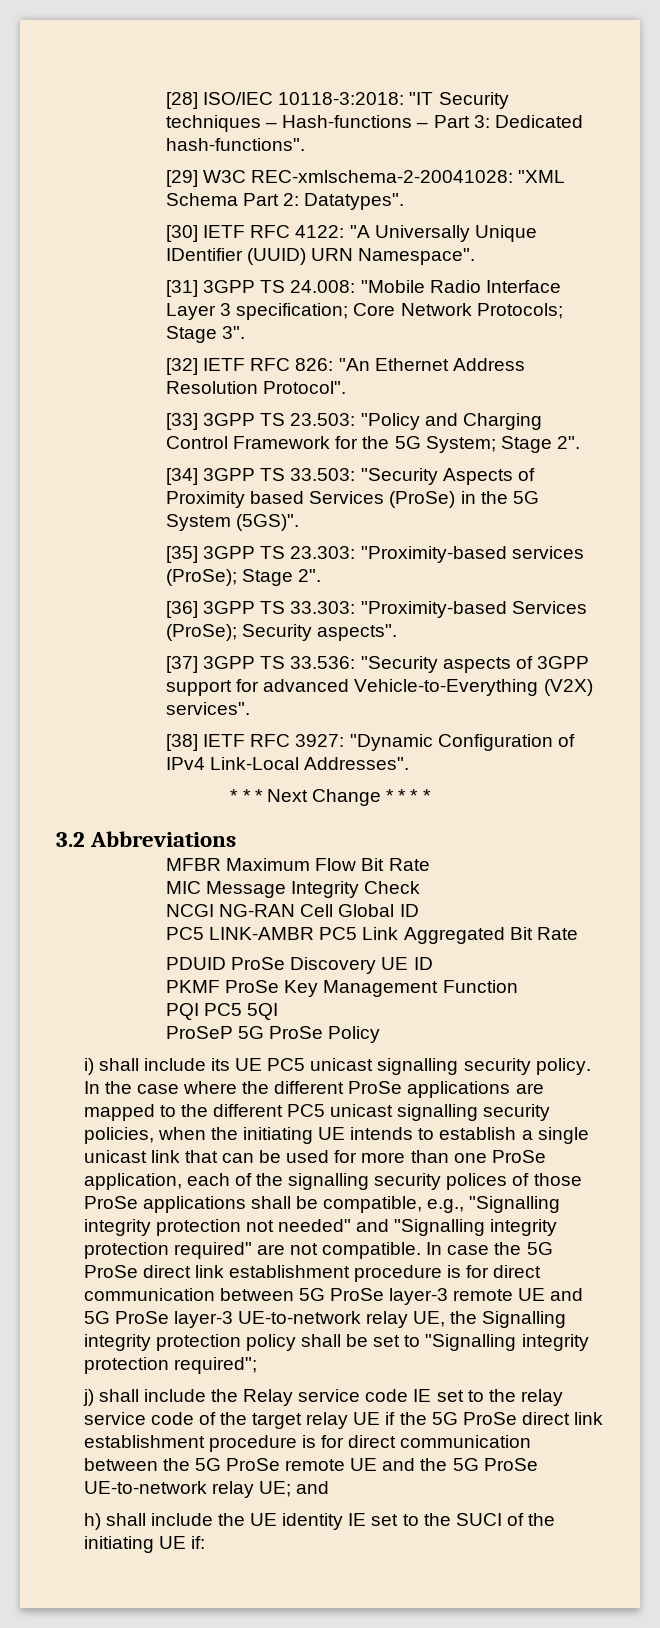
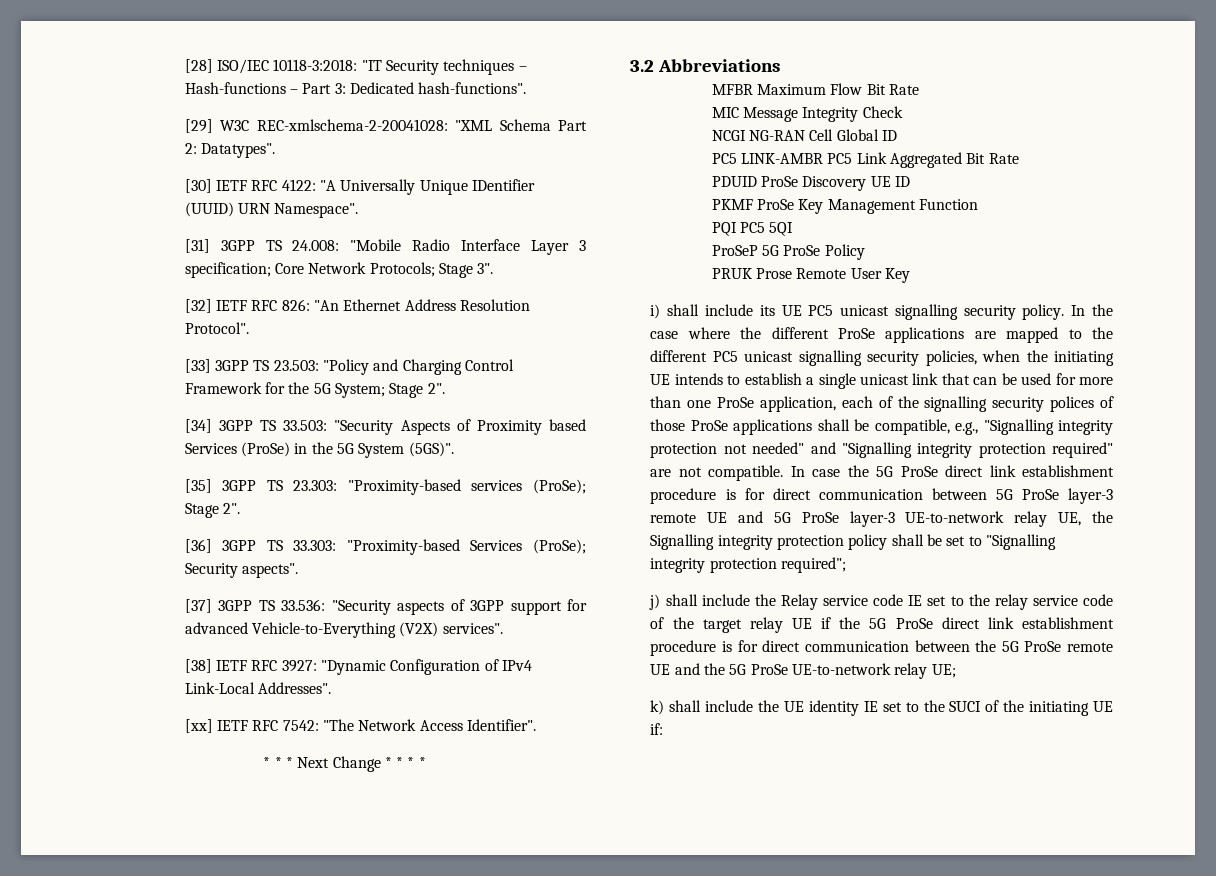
(410, 763) none -> [184,719,536,733] // [xx] IETF RFC 7542: "The Network Access Identifier".
(381, 1034) none -> [711,268,910,283] // PRUK Prose Remote User Key
[295,1481,329,1494] [83,1513,101,1530] and // h) -> [650,700,665,715] // k)

